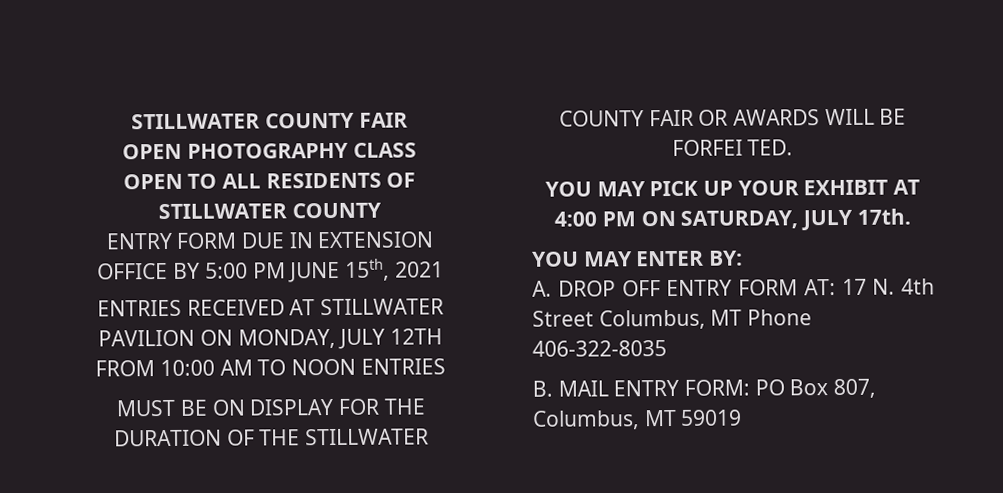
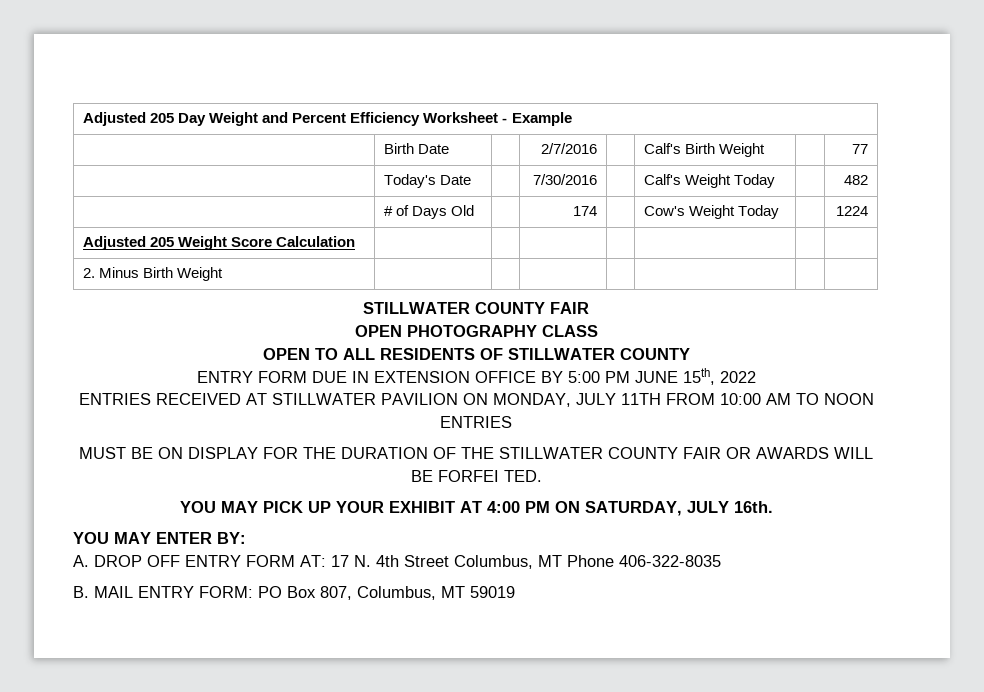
(131, 121) none -> [83,112,572,126] [384,143,450,154] [540,143,597,154] [644,143,766,157] [851,144,868,154] [384,174,472,188] [532,174,597,185] [644,174,776,188] [843,175,868,185] [384,205,475,219] [572,206,597,216] [644,205,780,219] [835,206,868,216] [83,236,356,250] [83,267,224,281] Adjusted 205 Day Weight and Percent Efficiency Worksheet - Example // | Birth Date | | 2/7/2016 | | Calf's Birth Weight | | 77 // | Today's Date | | 7/30/2016 | | Calf's Weight Today | | 482 // | # of Days Old | | 174 | | Cow's Weight Today | | 1224 // Adjusted 205 Weight Score Calculation | | | | | | | // 2. Minus Birth Weight | | | | | | | //
[394,261,444,278] 2021 -> [719,371,756,383] 2022
[389,328,443,345] 12TH -> [620,393,661,405] 11TH
[856,208,911,225] 17th. -> [733,501,773,513] 16th.

